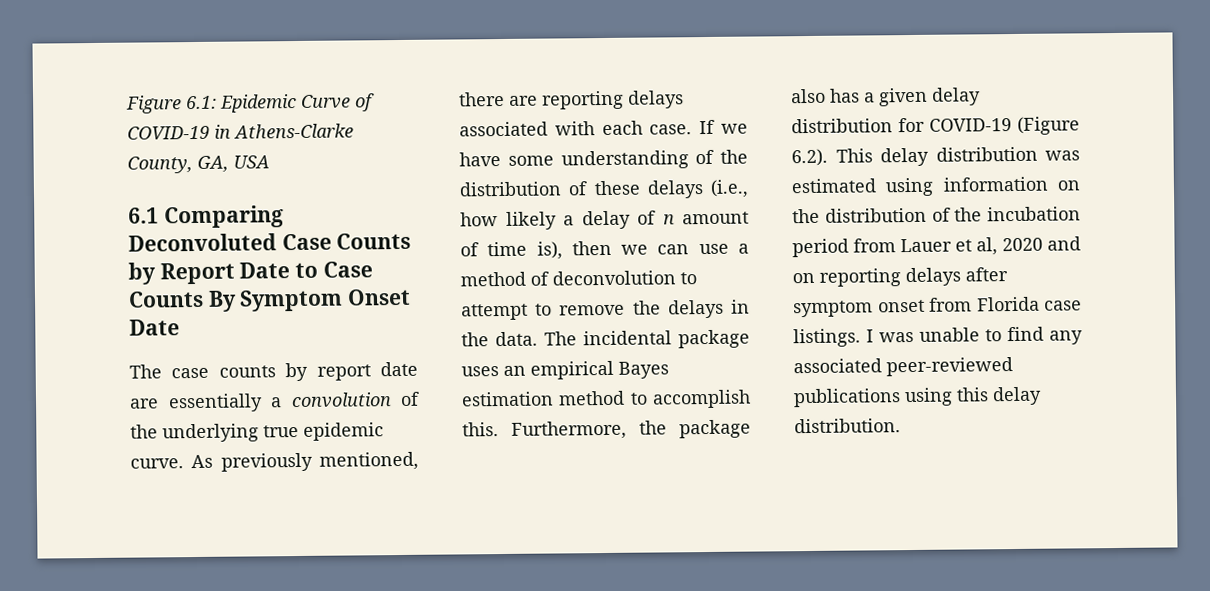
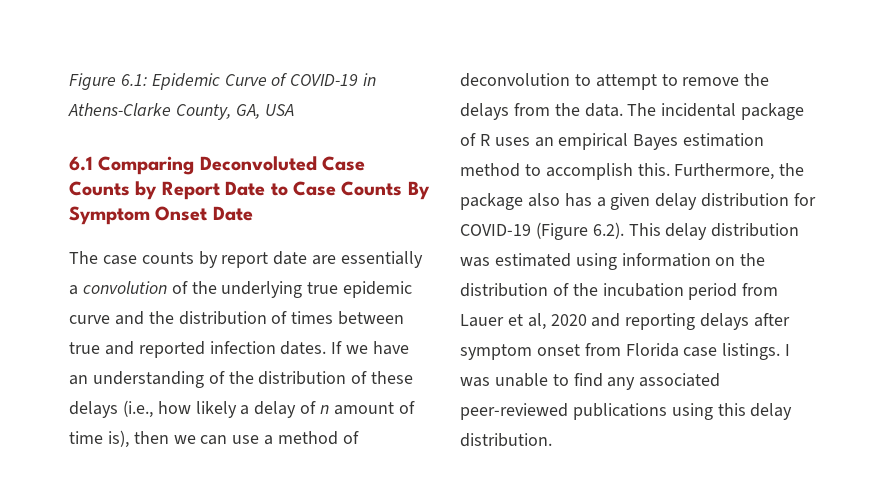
[130,451,419,472] [459,90,684,110] [459,120,693,137] curve. As previously mentioned, there are reporting delays associated with each case. -> [69,311,405,325] [69,341,327,358] curve and the distribution of times between true and reported infection dates.
[507,155,554,166] some -> [69,375,88,385] an
[731,299,750,314] in -> [513,103,550,116] from
(750, 339) none -> [460,133,490,146] of R
[792,272,815,284] on -> (621, 320) none

